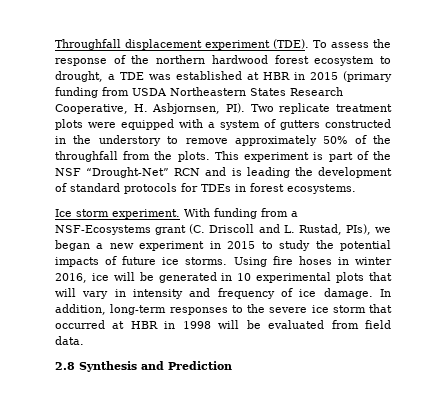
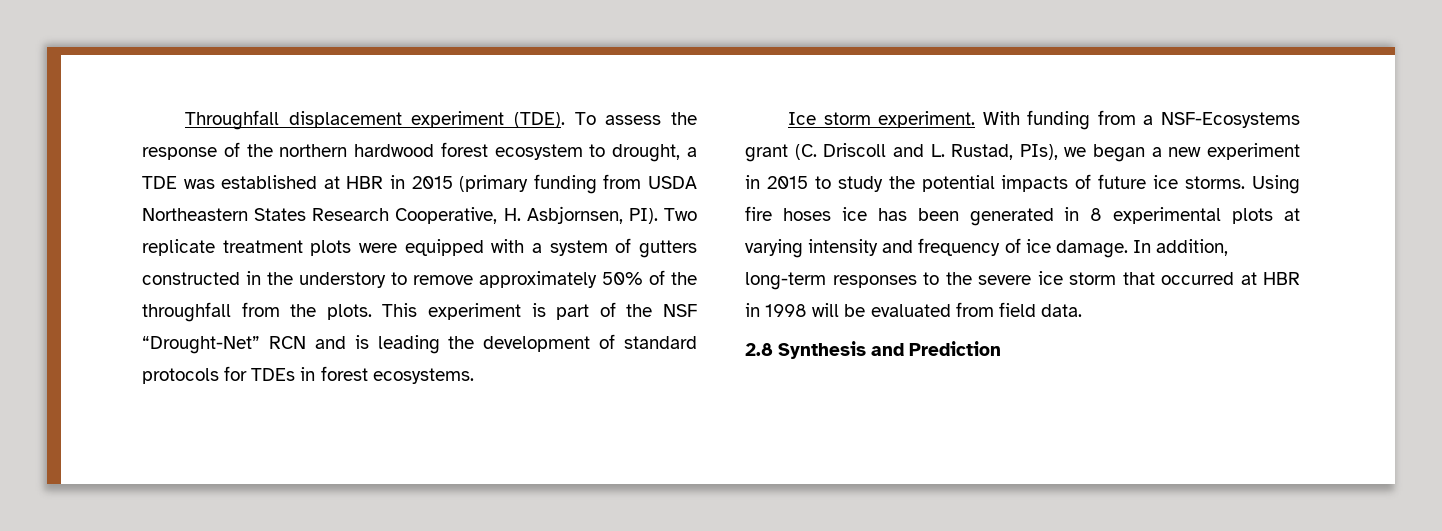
[337,257,392,265] [55,272,154,283] in winter 2016, ice will be -> [841,207,959,221] ice has been
[237,273,252,281] 10 -> [1090,208,1103,221] 8
[369,272,392,281] [55,288,126,299] that will vary in -> [1284,208,1300,221] [745,239,803,258] at varying

